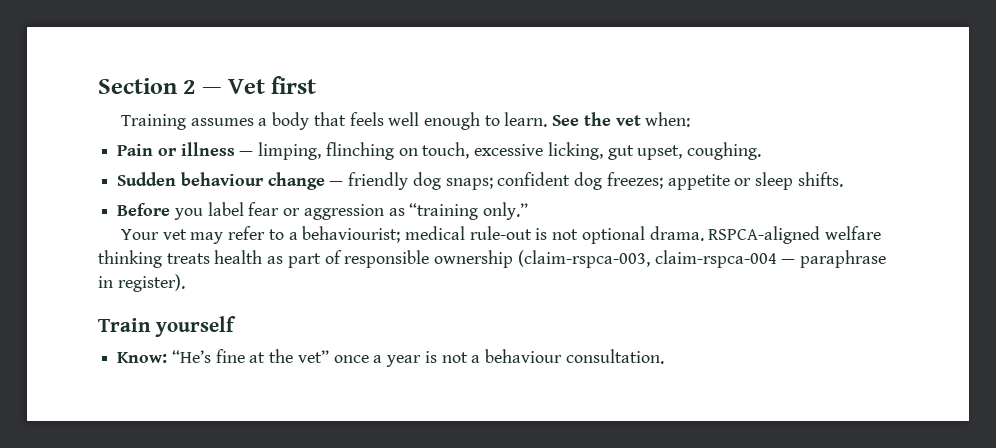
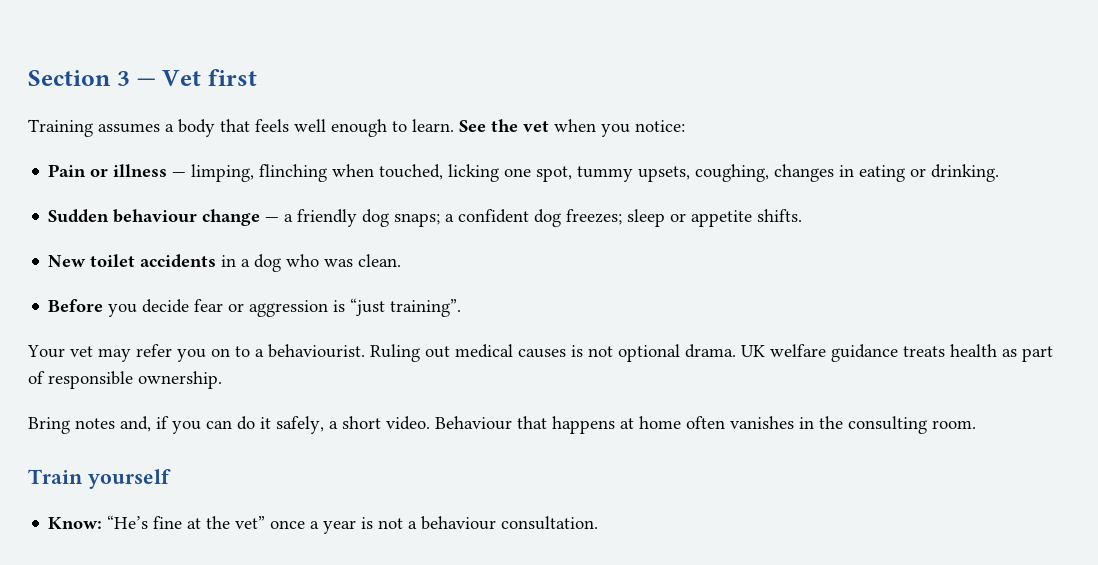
[183,80,196,94] 2 -> [116,71,130,86] 3
[645,112,691,127] when: -> [554,119,685,137] when you notice:
[398,142,761,160] on touch, excessive licking, gut upset, coughing. -> [332,164,1000,182] when touched, licking one spot, tummy upsets, coughing, changes in eating or drinking.
(344, 183) none -> [284,214,294,222] a
(493, 183) none -> [445,214,455,222] a
[667,172,843,190] appetite or sleep shifts. -> [627,209,803,227] [48,254,402,272] sleep or appetite shifts. // New toilet accidents in a dog who was clean.
[207,202,244,216] label -> [142,299,190,313] decide
[388,202,529,220] as “training only.” -> [333,298,462,317] is “just training”.
[268,226,532,243] to a behaviourist; medical rule-out -> [177,344,566,362] you on to a behaviourist. Ruling out medical causes
[708,226,882,244] [98,250,162,268] RSPCA-aligned welfare thinking -> [741,344,898,362] UK welfare guidance
[434,250,886,268] [98,274,185,292] ownership (claim-rspca-003, claim-rspca-004 — paraphrase in register). -> [138,371,222,389] [28,416,976,434] ownership. // Bring notes and, if you can do it safely, a short video. Behaviour that happens at home often vanishes in the consulting room.

